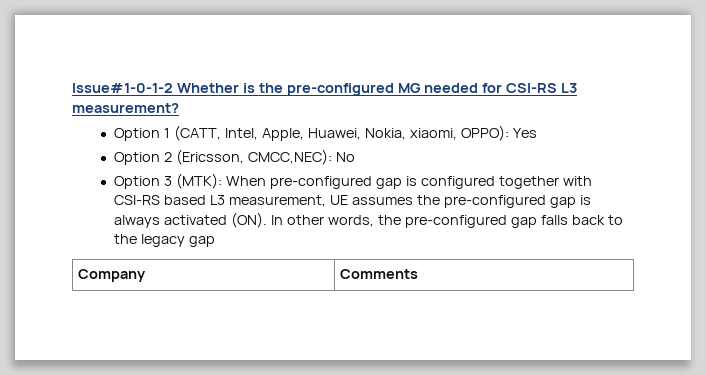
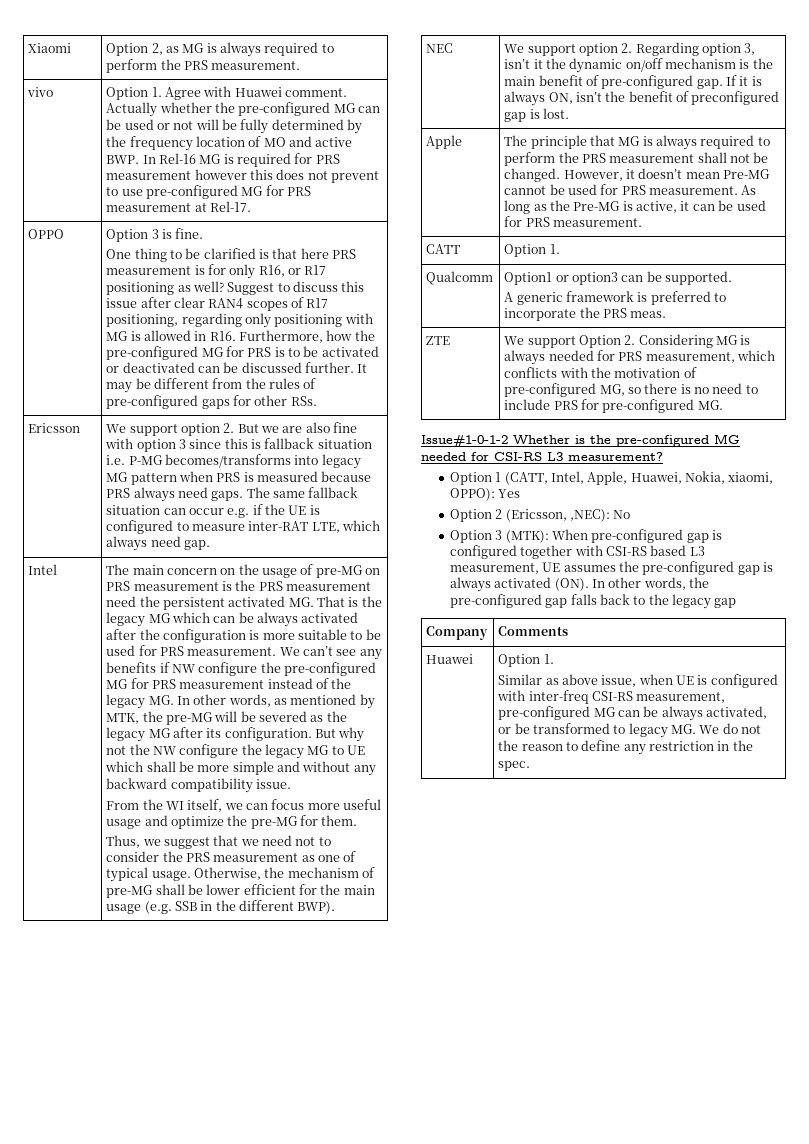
(72, 88) none -> [28,43,72,53] [106,42,334,57] [106,59,301,73] [27,87,54,97] [106,86,348,100] [106,102,381,117] [106,119,363,134] [106,136,353,151] [106,153,340,167] [106,169,380,183] [106,185,312,199] [106,201,251,212] [28,229,65,239] [106,228,204,242] [106,248,357,262] [106,264,327,279] [106,281,365,295] [106,297,329,311] [106,313,373,328] [106,330,375,343] [106,346,379,360] [106,362,368,373] [106,378,317,393] [106,395,317,409] [28,423,81,433] [106,422,358,436] [105,438,372,452] [106,454,361,469] [106,471,372,485] [106,487,359,502] [106,504,320,518] [106,520,381,534] [106,536,210,551] [28,564,58,575] [106,564,381,578] [106,580,372,591] [106,596,382,610] [106,612,359,627] [106,629,381,643] [106,645,382,660] [106,662,377,676] [106,678,352,689] [106,694,375,709] [106,711,347,725] [106,727,365,742] [106,744,366,759] [105,761,376,776] [106,778,291,793] [106,799,382,812] [106,815,358,829] [106,835,331,849] [106,851,357,862] [106,867,376,882] [106,884,375,898] [106,900,336,914] [426,43,454,53] [504,42,756,56] [504,58,773,73] [504,75,762,89] [504,91,780,106] [504,108,569,122] [426,135,463,149] [504,135,770,150] [504,152,769,166] [504,168,771,182] [504,184,757,195] [504,200,766,214] [504,216,642,227] [426,244,461,254] [504,244,560,257] [426,271,494,285] [504,271,733,285] [504,291,727,305] [504,307,667,321] [426,336,451,345] [504,334,751,348] [504,350,776,365] [504,367,697,378] [504,383,758,397] [504,399,723,413] Xiaomi | Option 2, as MG is always required to perform the PRS measurement. // vivo | Option 1. Agree with Huawei comment. Actually whether the pre-configured MG can be used or not will be fully determined by the frequency location of MO and active BWP. In Rel-16 MG is required for PRS measurement however this does not prevent to use pre-configured MG for PRS measurement at Rel-17. // OPPO | Option 3 is fine. // One thing to be clarified is that here PRS measurement is for only R16, or R17 positioning as well? Suggest to discuss this issue after clear RAN4 scopes of R17 positioning, regarding only positioning with MG is allowed in R16. Furthermore, how the pre-configured MG for PRS is to be activated or deactivated can be discussed further. It may be different from the rules of pre-configured gaps for other RSs. // Ericsson | We support option 2. But we are also fine with option 3 since this is fallback situation i.e. P-MG becomes/transforms into legacy MG pattern when PRS is measured because PRS always need gaps. The same fallback situation can occur e.g. if the UE is configured to measure inter-RAT LTE, which always need gap. // Intel | The main concern on the usage of pre-MG on PRS measurement is the PRS measurement need the persistent activated MG. That is the legacy MG which can be always activated after the configuration is more suitable to be used for PRS measurement. We can’t see any benefits if NW configure the pre-configured MG for PRS measurement instead of the legacy MG. In other words, as mentioned by MTK, the pre-MG will be severed as the legacy MG after its configuration. But why not the NW configure the legacy MG to UE which shall be more simple and without any backward compatibility issue. // From the WI itself, we can focus more useful usage and optimize the pre-MG for them. // Thus, we suggest that we need not to consider the PRS measurement as one of typical usage. Otherwise, the mechanism of pre-MG shall be lower efficient for the main usage (e.g. SSB in the different BWP). // NEC | We support option 2. Regarding option 3, isn’t it the dynamic on/off mechanism is the main benefit of pre-configured gap. If it is always ON, isn’t the benefit of preconfigured gap is lost. // Apple | The principle that MG is always required to perform the PRS measurement shall not be changed. However, it doesn’t mean Pre-MG cannot be used for PRS measurement. As long as the Pre-MG is active, it can be used for PRS measurement. // CATT | Option 1. // Qualcomm | Option1 or option3 can be supported. // A generic framework is preferred to incorporate the PRS meas. // ZTE | We support Option 2. Considering MG is always needed for PRS measurement, which conflicts with the motivation of pre-configured MG, so there is no need to include PRS for pre-configured MG. //
[248,149,333,165] CMCC,NEC): -> [569,509,610,522] ,NEC):
(419, 274) none -> [426,654,474,664] [498,654,554,667] [498,674,778,688] [497,690,726,704] [498,706,768,721] [498,723,762,738] [498,740,753,755] [498,761,531,771] // Huawei | Option 1. // Similar as above issue, when UE is configured with inter-freq CSI-RS measurement, pre-configured MG can be always activated, or be transformed to legacy MG. We do not the reason to define any restriction in the spec.

